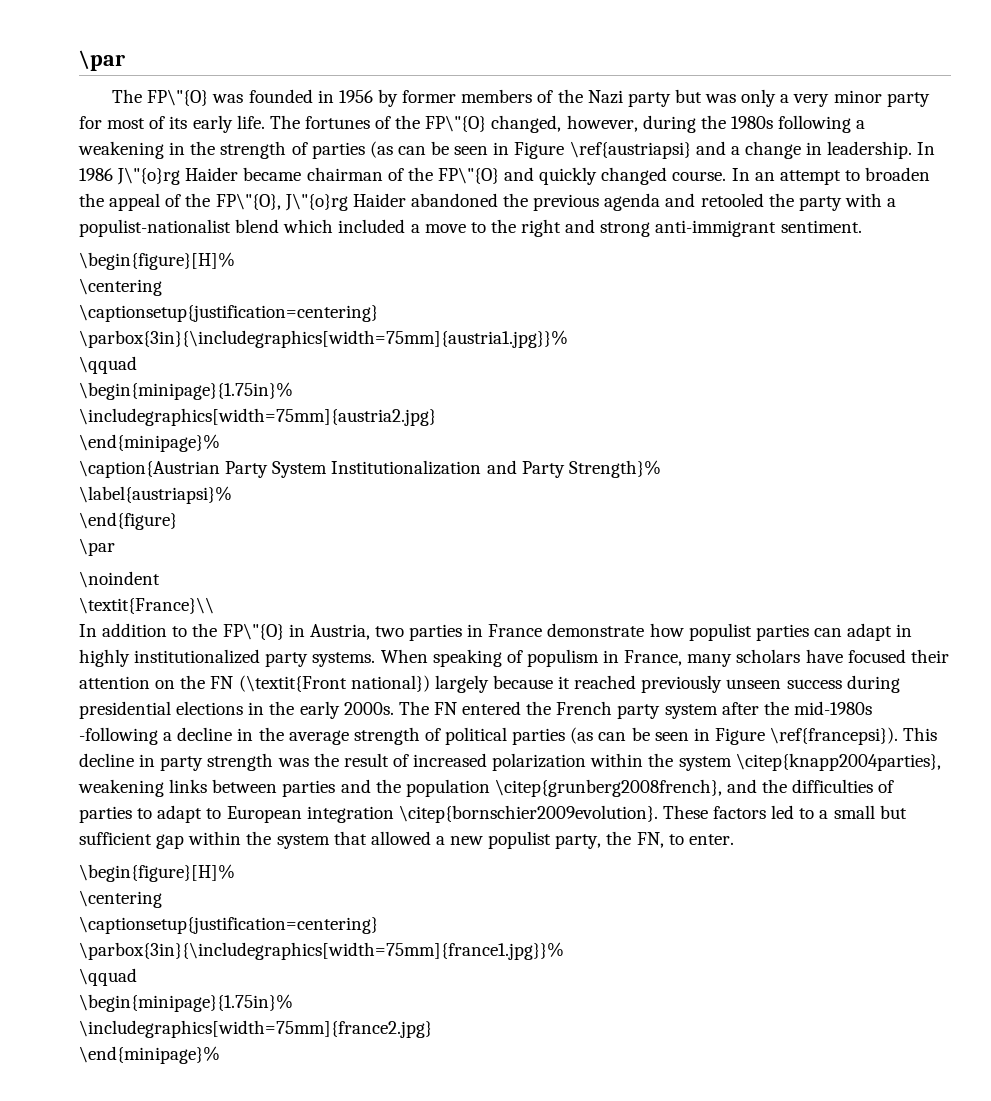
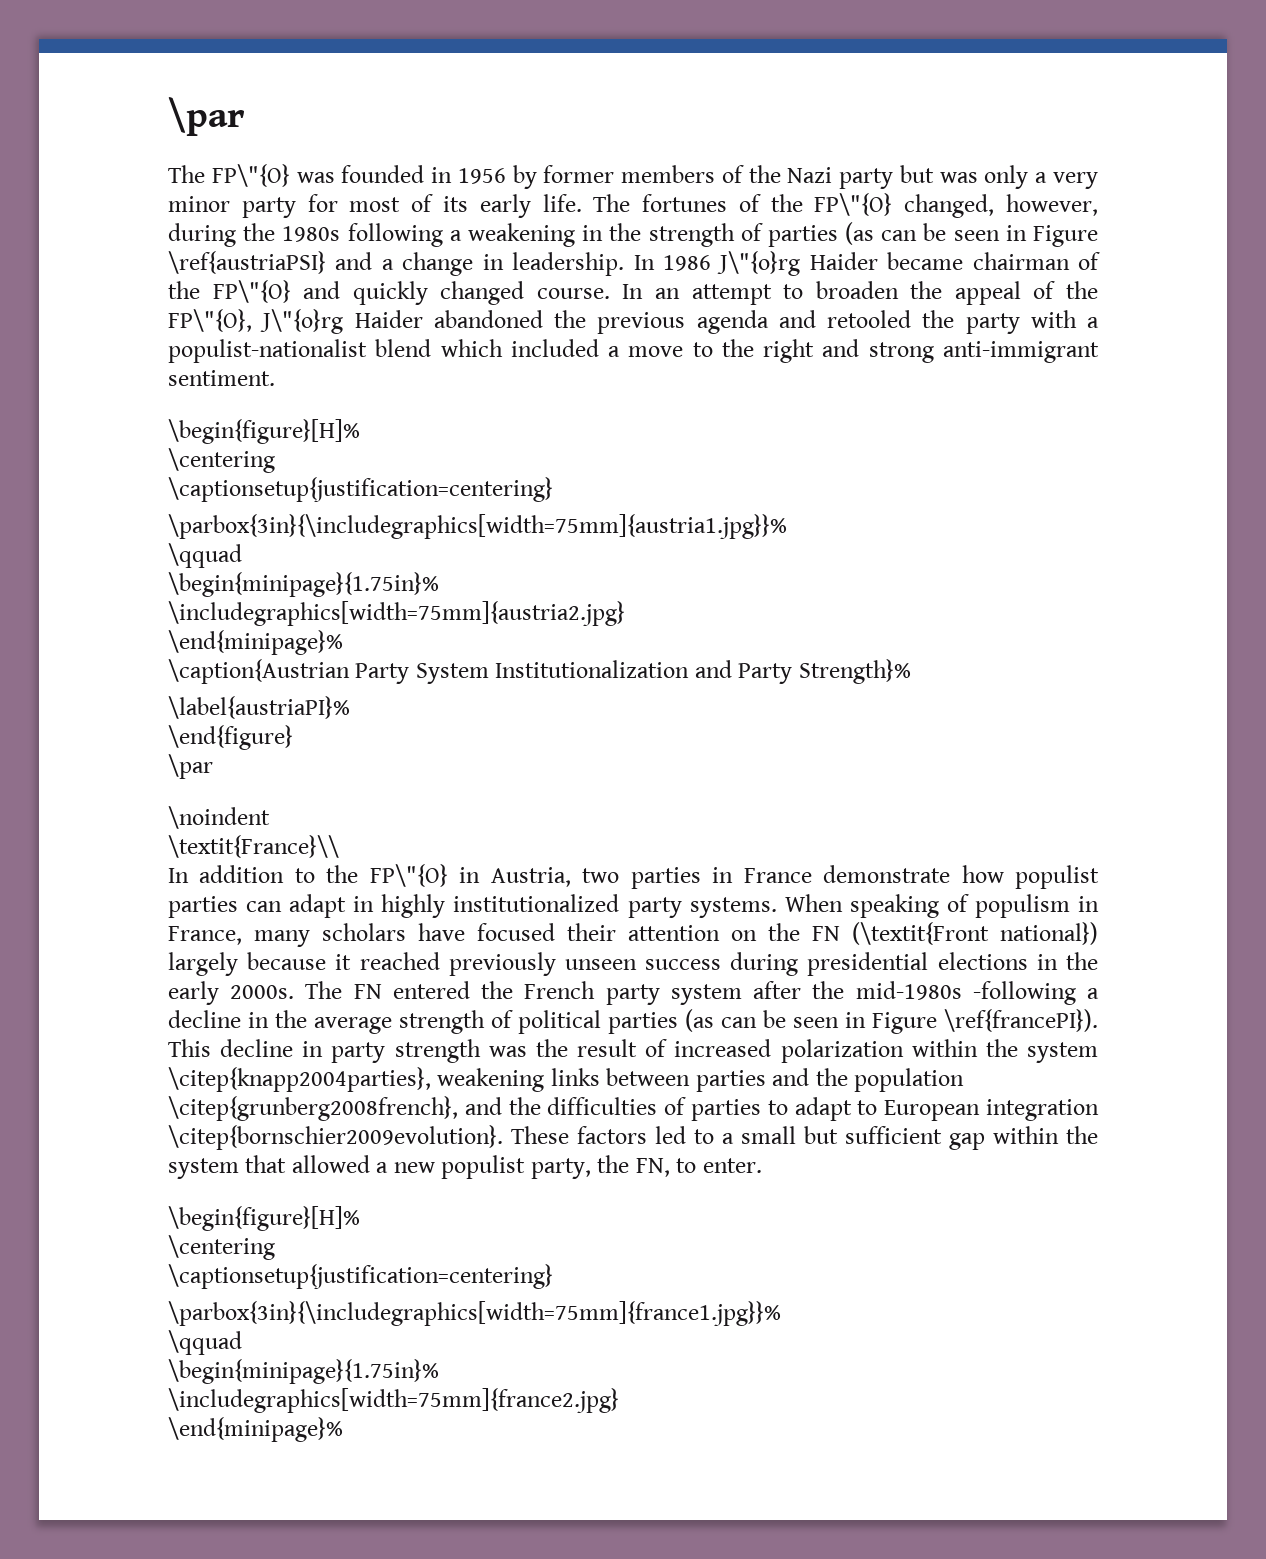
[569,141,691,159] \ref{austriapsi} -> [168,251,326,274] \ref{austriaPSI}
[79,486,232,504] \label{austriapsi}% -> [168,696,350,719] \label{austriaPI}%
[770,727,899,745] \ref{francepsi}). -> [944,1009,1098,1032] \ref{francePI}).

